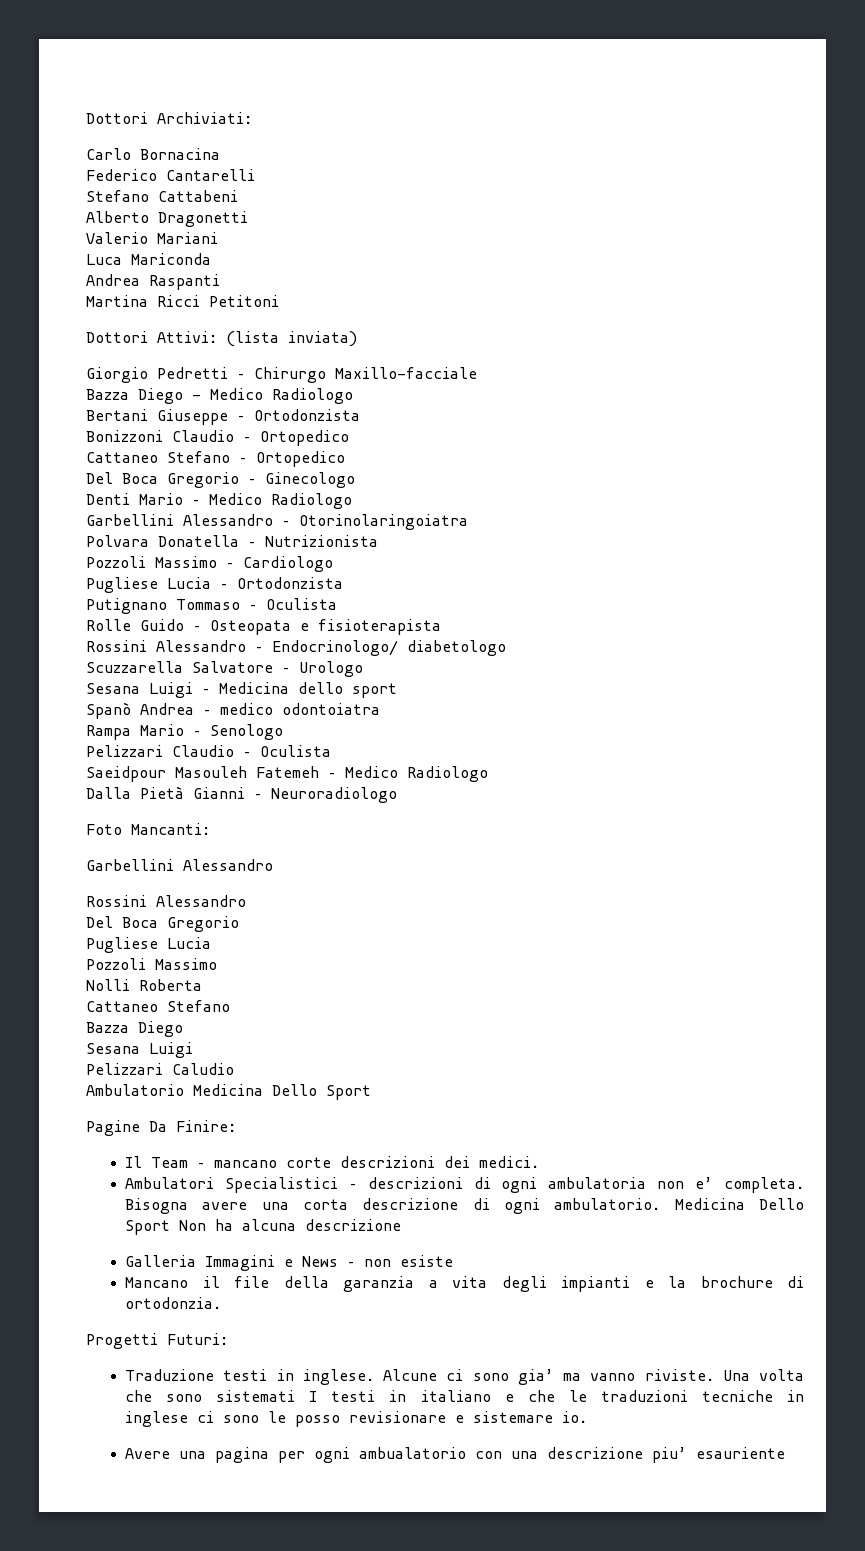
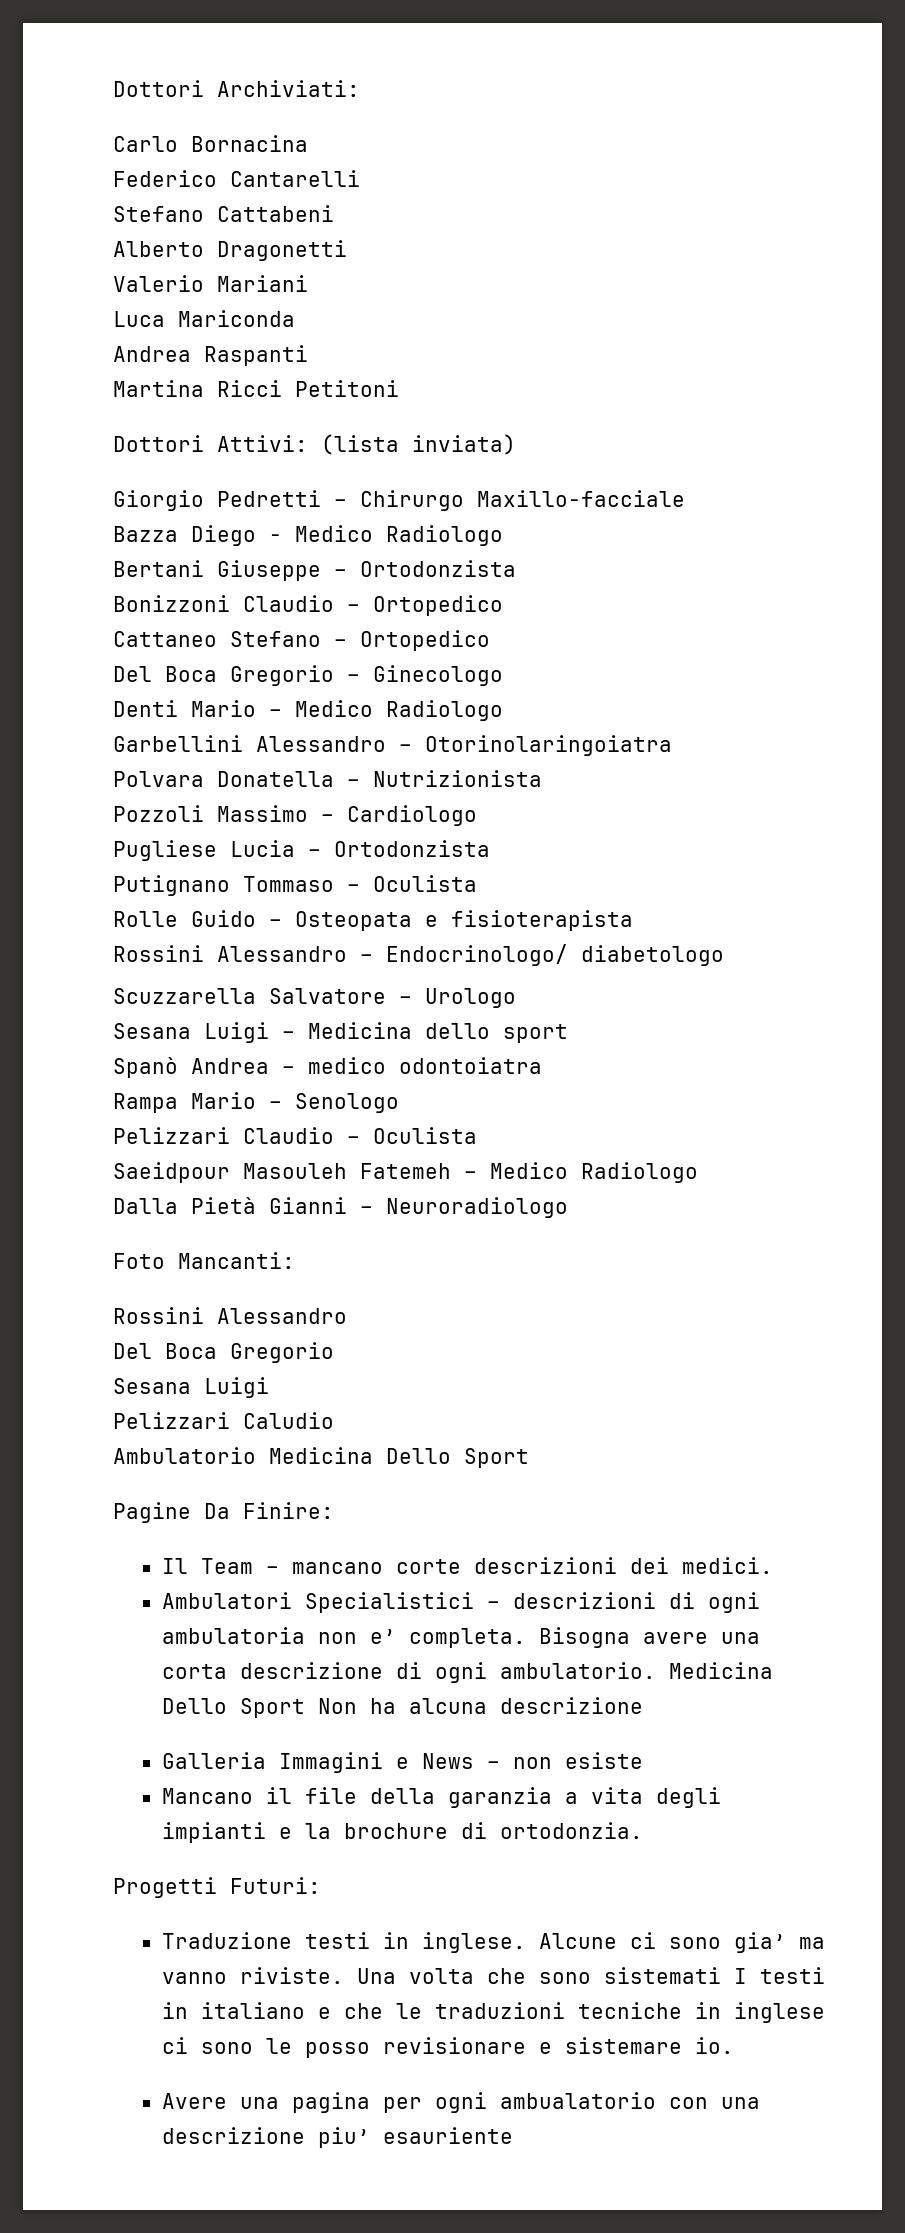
[86,859,273,871] // Garbellini Alessandro -> (295, 1260) none
[86,937,211,953] [86,958,217,970] [86,979,202,991] [86,1000,230,1012] [86,1021,183,1037] // Pugliese Lucia // Pozzoli Massimo // Nolli Roberta // Cattaneo Stefano // Bazza Diego -> (334, 1352) none

